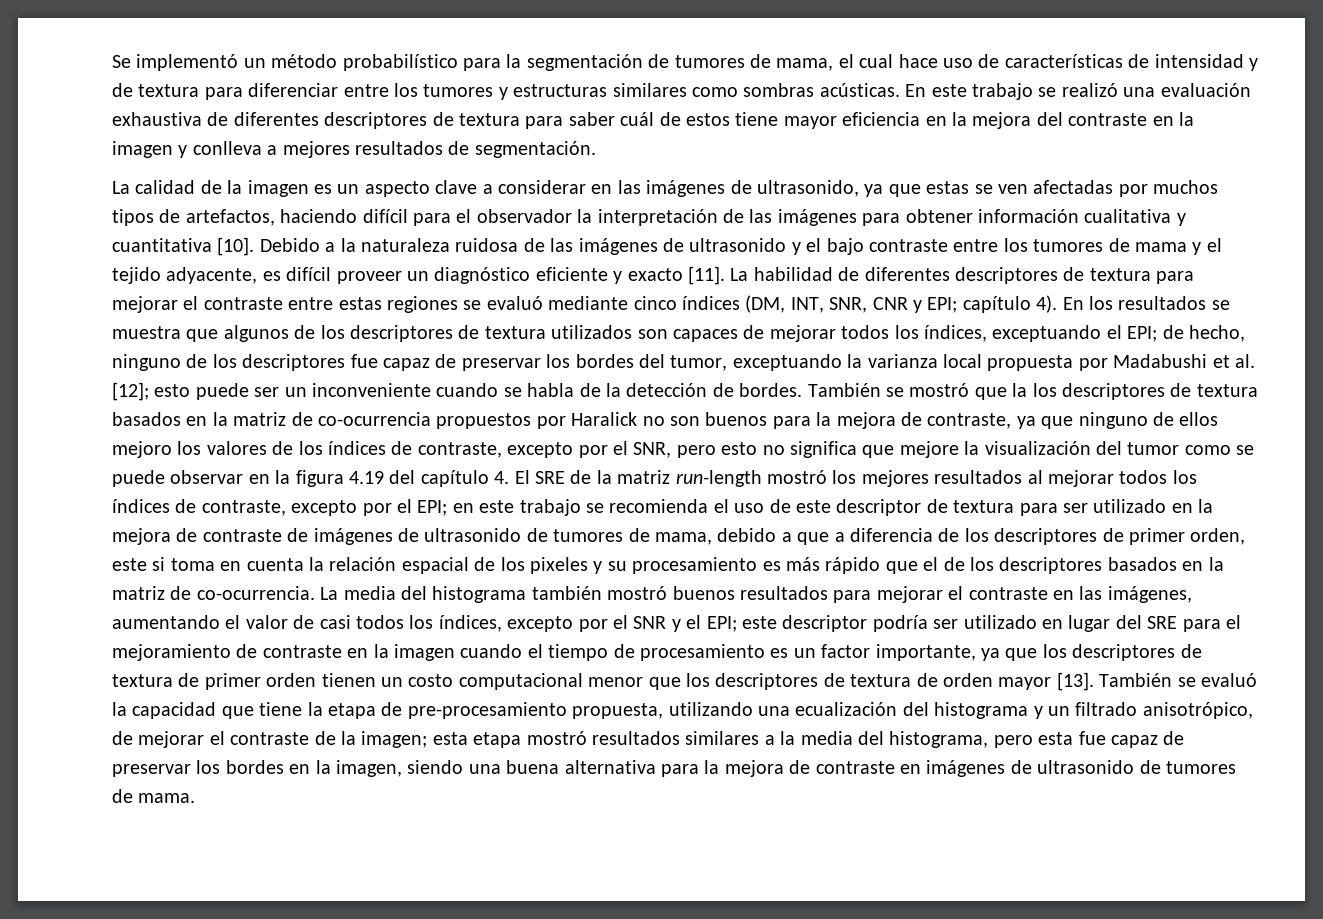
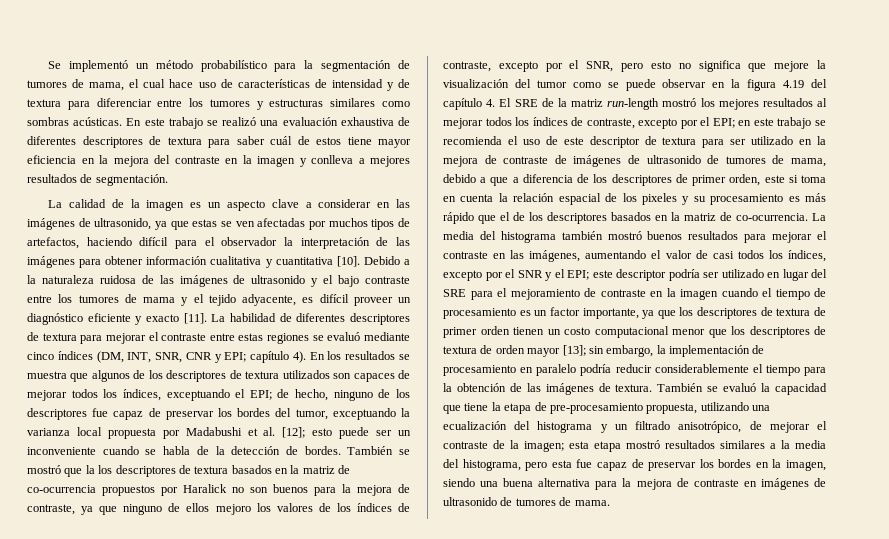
[1056,672,1094,691] [13]. -> [562,345,765,357] [443,364,826,376] [443,383,653,395] [13]; sin embargo, la implementación de procesamiento en paralelo podría reducir considerablemente el tiempo para la obtención de las imágenes de textura.

